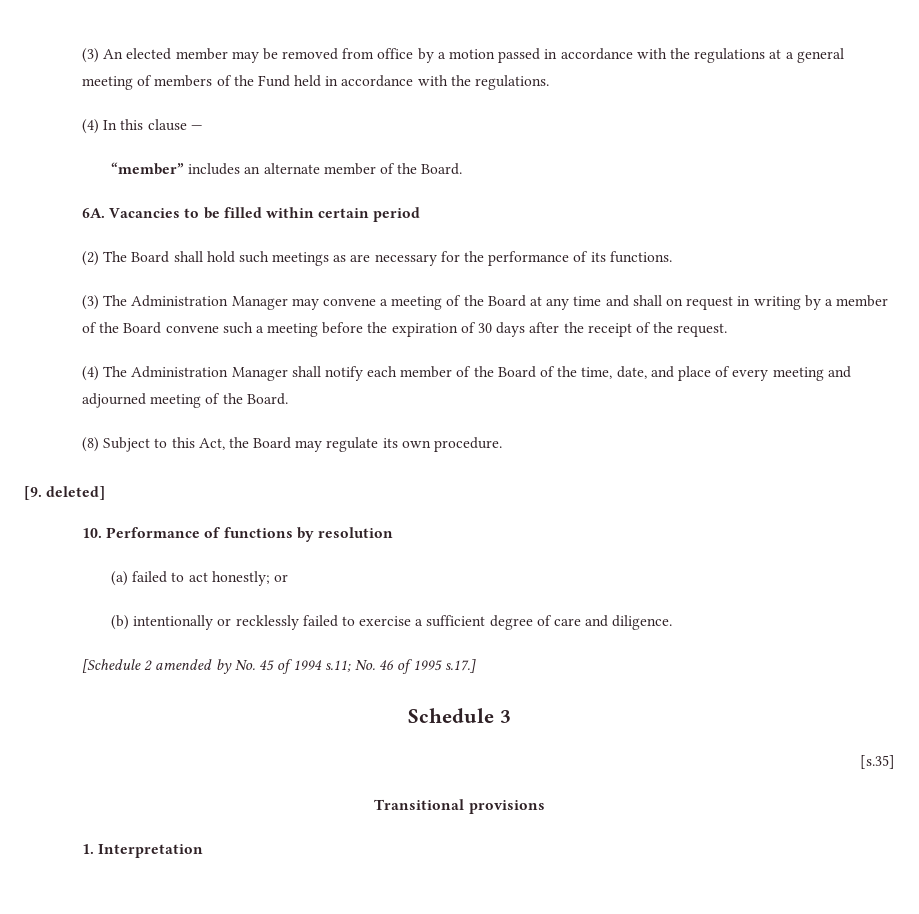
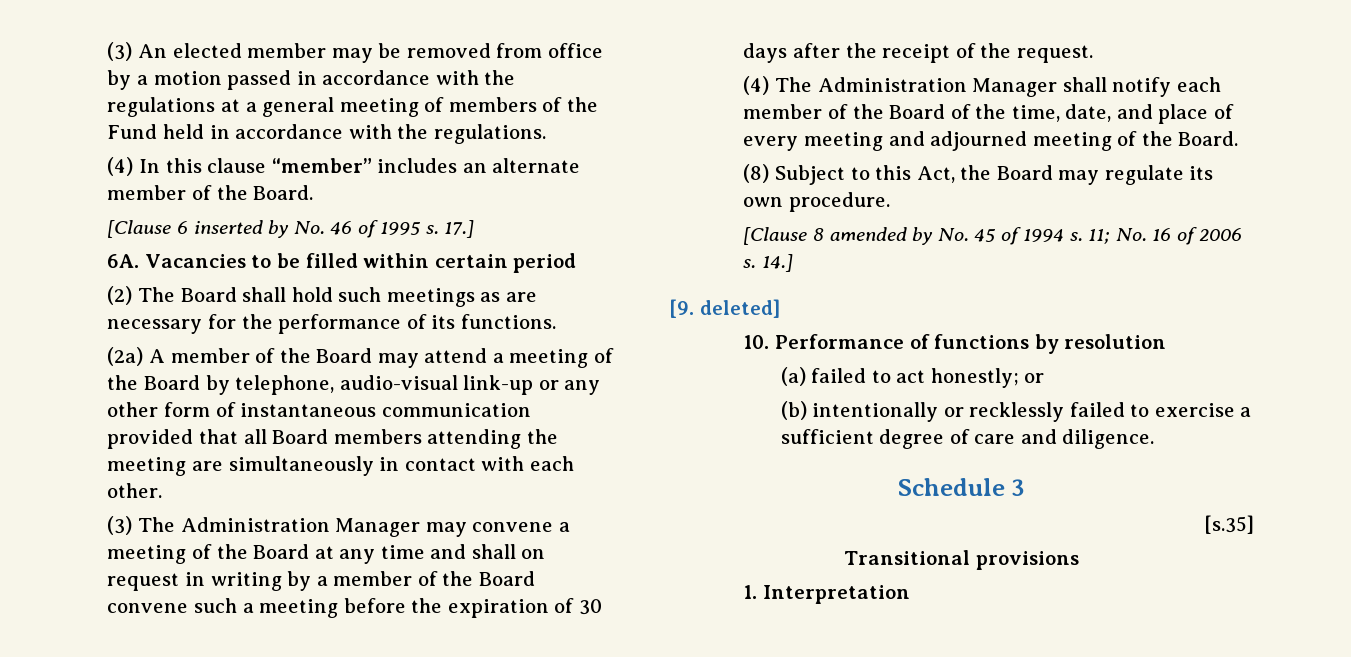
[190,125,203,130] — // -> (267, 165) none
(463, 169) none -> [107,220,475,238] // [Clause 6 inserted by No. 46 of 1995 s. 17.]
(672, 257) none -> [107,347,614,368] [107,375,601,395] [107,402,531,417] [107,429,558,449] [107,456,574,476] [107,483,163,498] // (2a) A member of the Board may attend a meeting of the Board by telephone, audio-visual link-up or any other form of instantaneous communication provided that all Board members attending the meeting are simultaneously in contact with each other.
(503, 444) none -> [743,227,1243,245] [743,254,793,272] // [Clause 8 amended by No. 45 of 1994 s. 11; No. 16 of 2006 s. 14.]
[81,659,477,674] // [Schedule 2 amended by No. 45 of 1994 s.11; No. 46 of 1995 s.17.] -> (1155, 439) none

